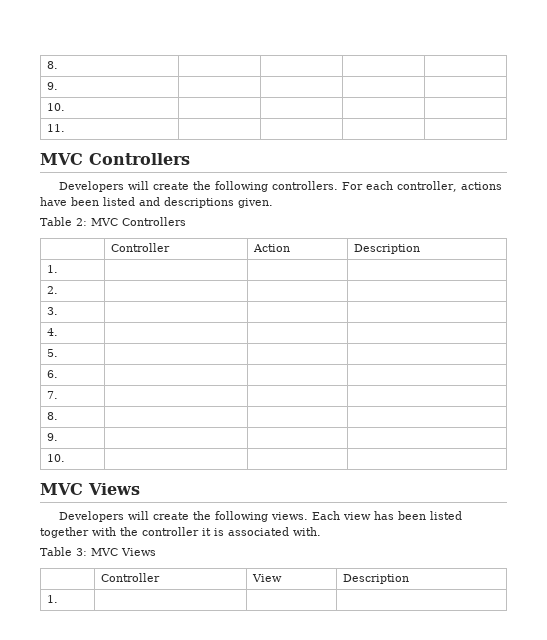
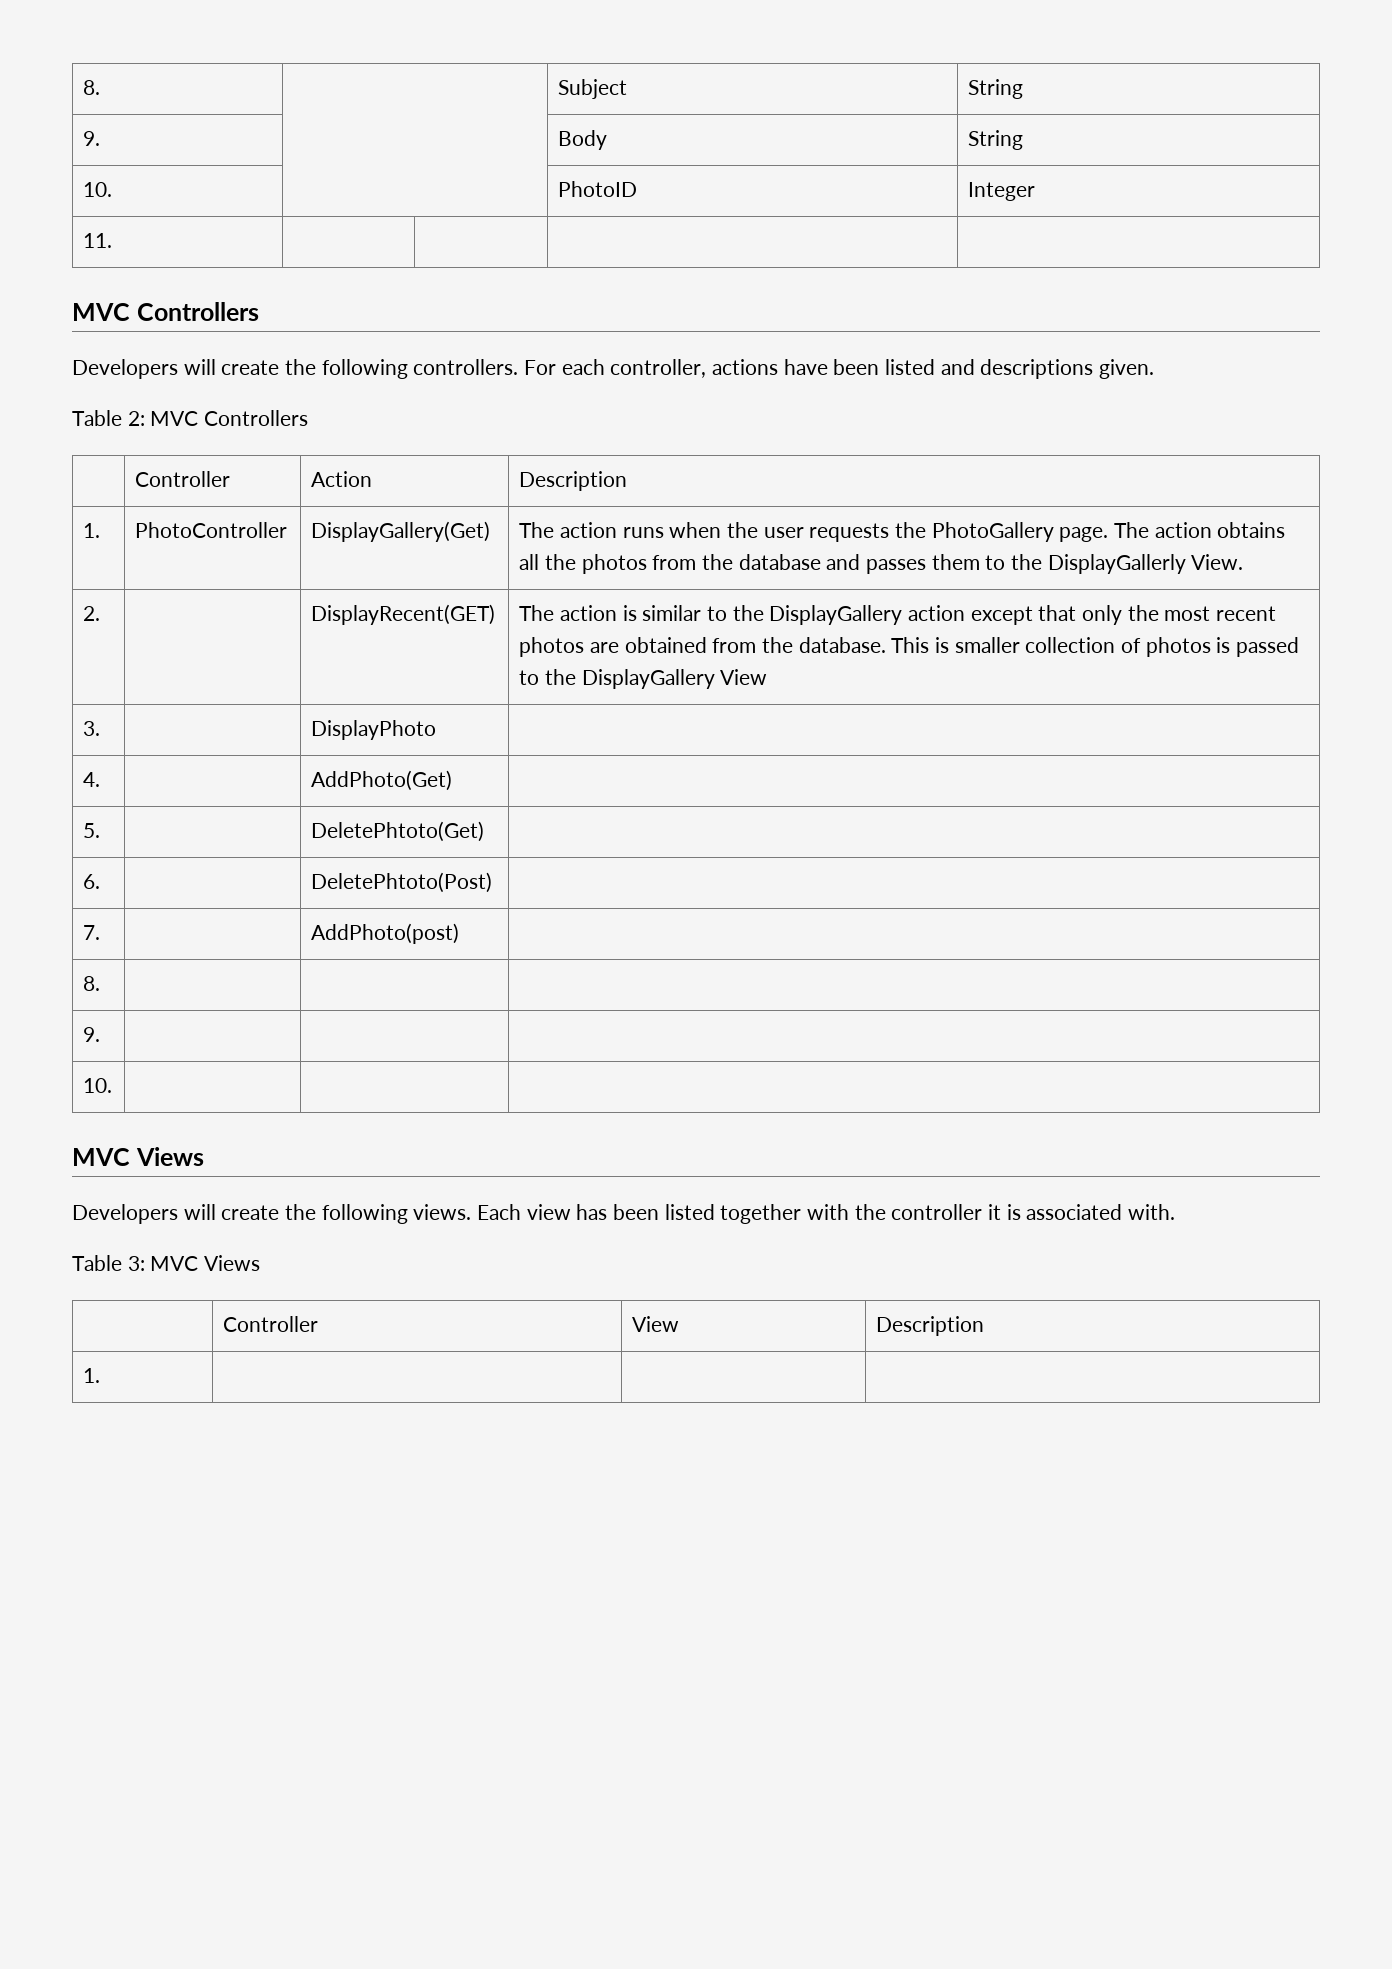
[47,61,59,69] [47,82,59,90] [47,103,66,111] 8. | | | | // 9. | | | | // 10. | | | | -> [83,80,101,95] [558,79,628,99] [968,79,1024,99] [83,131,101,146] [558,130,608,150] [968,130,1024,150] [83,182,113,197] [558,181,638,197] [968,182,1036,201] 8. | | Subject | String // 9. | | Body | String // 10. | | PhotoID | Integer
[47,286,59,294] | | // 2. | | | -> [135,522,288,538] [311,521,491,542] [519,522,1286,542] [519,554,1244,574] [83,606,101,621] [311,604,496,625] [519,605,1277,625] [519,637,1300,657] [519,669,768,689] PhotoController | DisplayGallery(Get) | The action runs when the user requests the PhotoGallery page. The action obtains all the photos from the database and passes them to the DisplayGallerly View. // 2. | | DisplayRecent(GET) | The action is similar to the DisplayGallery action except that only the most recent photos are obtained from the database. This is smaller collection of photos is passed to the DisplayGallery View
(59, 311) none -> [311,720,437,740] DisplayPhoto
(59, 332) none -> [311,770,453,791] AddPhoto(Get)
(59, 353) none -> [311,821,485,842] DeletePhtoto(Get)
(59, 374) none -> [311,872,493,893] DeletePhtoto(Post)
(59, 395) none -> [311,923,460,944] AddPhoto(post)

